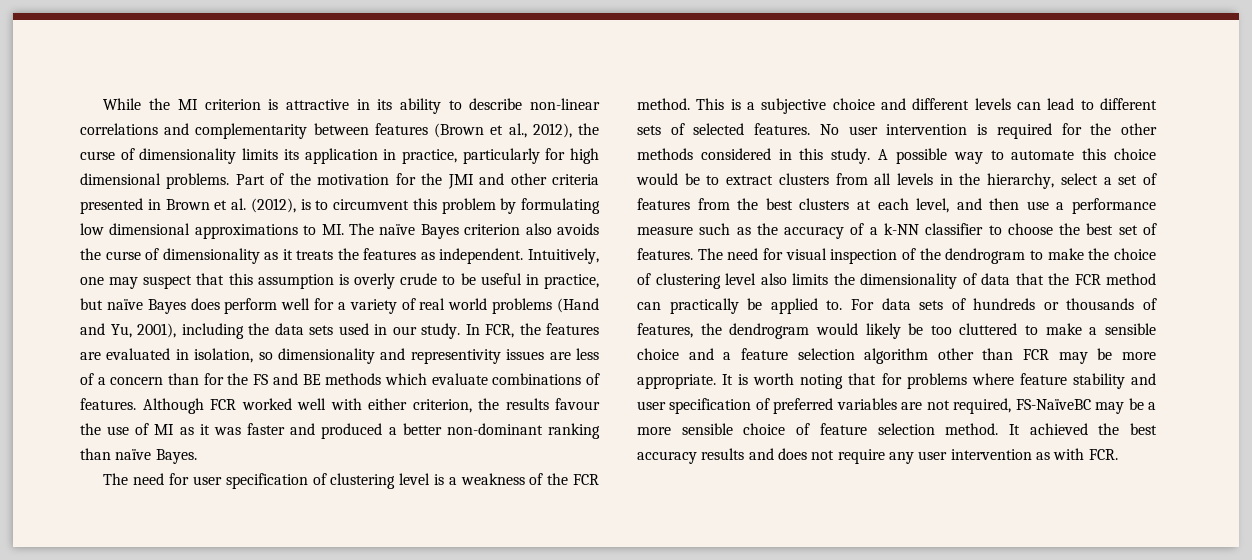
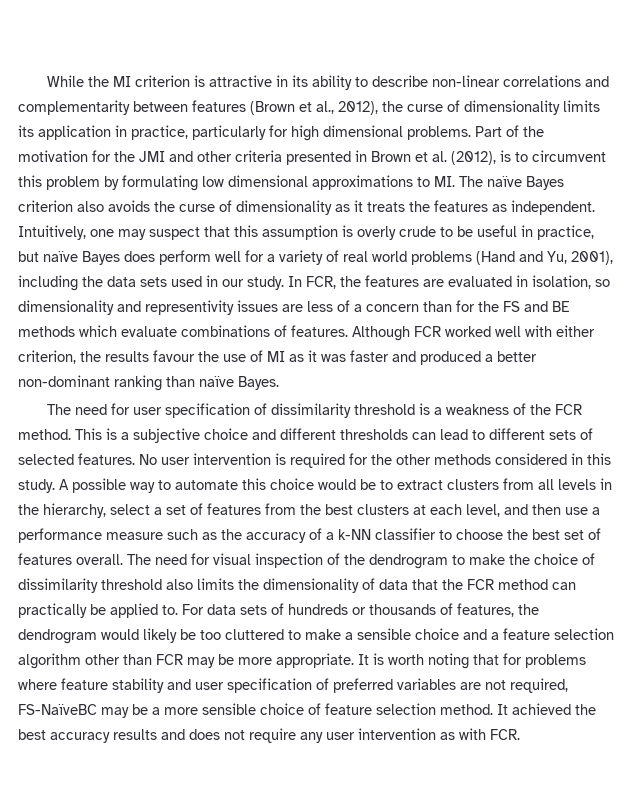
[330,473,431,489] clustering level -> [270,403,415,418] dissimilarity threshold
[974,98,1011,110] levels -> [340,429,408,440] thresholds
[637,248,693,260] features. -> [18,553,123,565] features overall.
[655,273,756,289] clustering level -> [18,578,162,593] dissimilarity threshold

